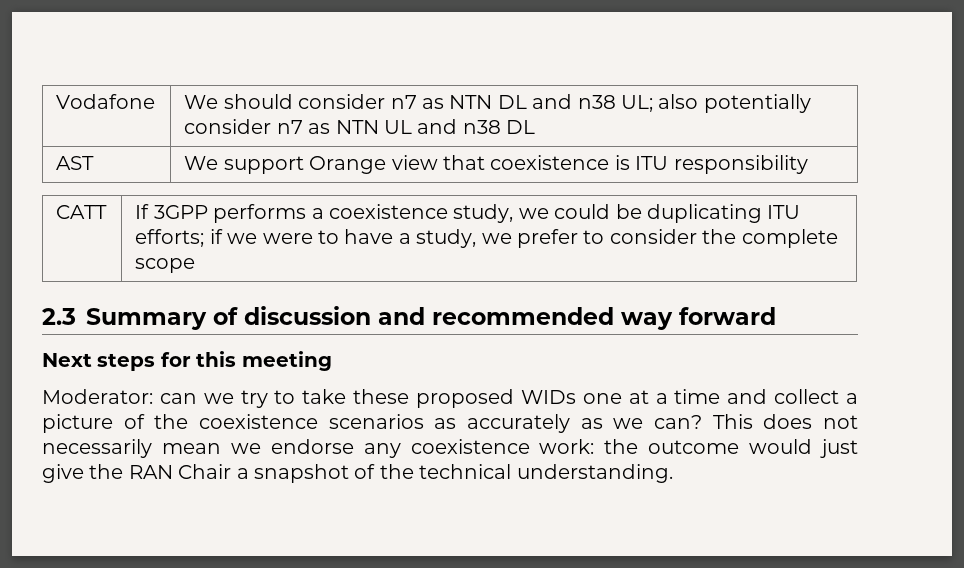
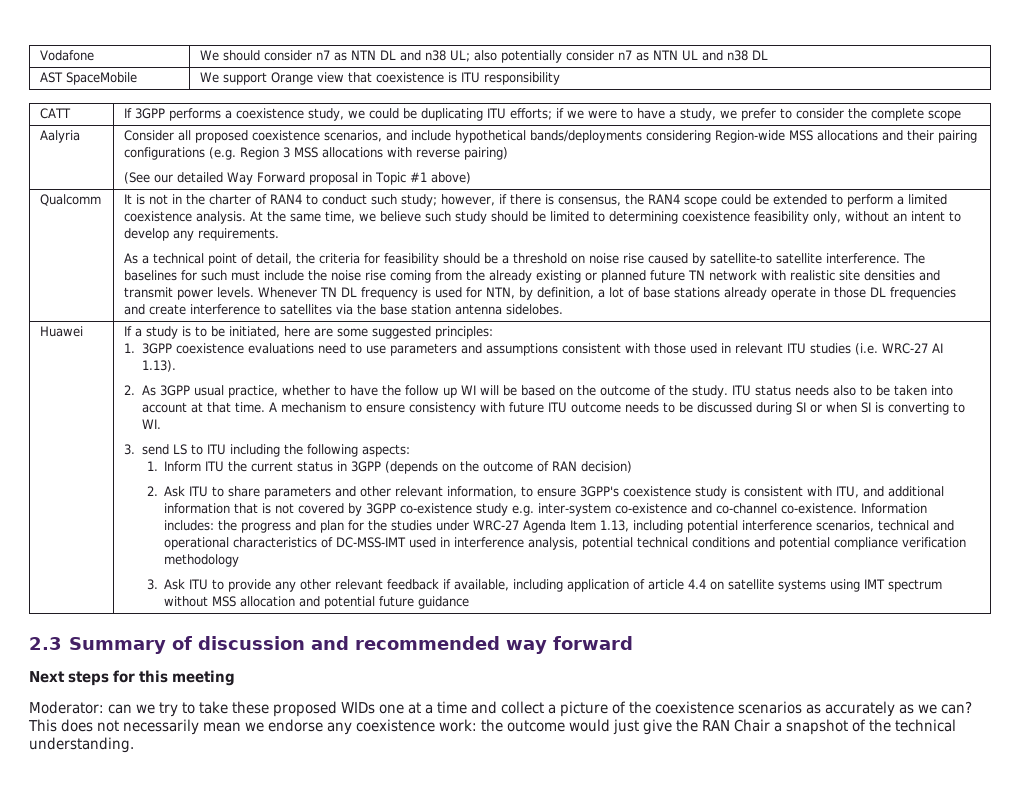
(95, 163) none -> [66,72,138,85] SpaceMobile
(196, 265) none -> [40,130,81,143] [124,130,978,143] [124,147,509,160] [124,172,472,185] [40,194,102,206] [124,194,948,207] [124,211,962,224] [124,228,280,241] [124,253,926,266] [124,270,941,283] [124,287,957,300] [124,304,564,315] [40,326,84,337] [124,326,494,339] [124,343,943,356] [141,360,176,372] [124,385,953,398] [141,402,965,415] [141,419,161,429] [124,444,410,457] [146,461,633,474] [146,486,945,499] [164,503,928,516] [164,520,955,533] [164,537,967,550] [164,554,240,567] [146,579,943,592] [164,596,470,609] // Aalyria | Consider all proposed coexistence scenarios, and include hypothetical bands/deployments considering Region-wide MSS allocations and their pairing configurations (e.g. Region 3 MSS allocations with reverse pairing) // (See our detailed Way Forward proposal in Topic #1 above) // Qualcomm | It is not in the charter of RAN4 to conduct such study; however, if there is consensus, the RAN4 scope could be extended to perform a limited coexistence analysis. At the same time, we believe such study should be limited to determining coexistence feasibility only, without an intent to develop any requirements. // As a technical point of detail, the criteria for feasibility should be a threshold on noise rise caused by satellite-to satellite interference. The baselines for such must include the noise rise coming from the already existing or planned future TN network with realistic site densities and transmit power levels. Whenever TN DL frequency is used for NTN, by definition, a lot of base stations already operate in those DL frequencies and create interference to satellites via the base station antenna sidelobes. // Huawei | If a study is to be initiated, here are some suggested principles: // 1. 3GPP coexistence evaluations need to use parameters and assumptions consistent with those used in relevant ITU studies (i.e. WRC-27 AI 1.13). // 2. As 3GPP usual practice, whether to have the follow up WI will be based on the outcome of the study. ITU status needs also to be taken into account at that time. A mechanism to ensure consistency with future ITU outcome needs to be discussed during SI or when SI is converting to WI. // 3. send LS to ITU including the following aspects: // 1. Inform ITU the current status in 3GPP (depends on the outcome of RAN decision) // 2. Ask ITU to share parameters and other relevant information, to ensure 3GPP's coexistence study is consistent with ITU, and additional information that is not covered by 3GPP co-existence study e.g. inter-system co-existence and co-channel co-existence. Information includes: the progress and plan for the studies under WRC-27 Agenda Item 1.13, including potential interference scenarios, technical and operational characteristics of DC-MSS-IMT used in interference analysis, potential technical conditions and potential compliance verification methodology // 3. Ask ITU to provide any other relevant feedback if available, including application of article 4.4 on satellite systems using IMT spectrum without MSS allocation and potential future guidance

